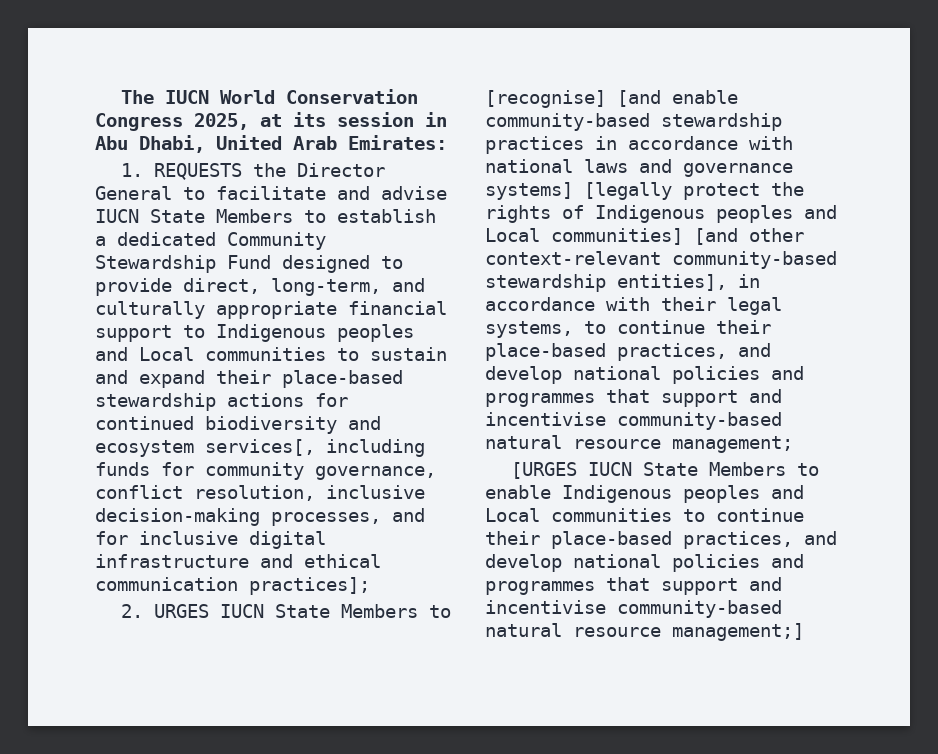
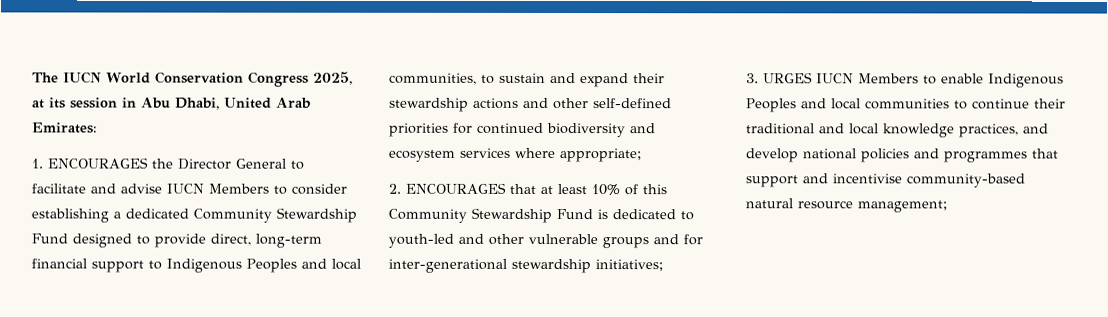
[153,163,242,180] REQUESTS -> [47,157,149,169] ENCOURAGES
[150,209,436,223] State Members to establish -> [208,183,347,195] [31,208,109,223] Members to consider establishing
[271,278,425,296] [95,301,447,319] [95,324,414,342] [95,347,326,361] long-term, and culturally appropriate financial support to Indigenous peoples and Local communities -> [255,233,322,248] [31,258,361,273] [389,72,477,85] long-term financial support to Indigenous Peoples and local communities,
[282,370,403,388] place-based -> (665, 78) none
(304, 400) none -> [523,97,672,110] [389,122,449,137] and other self-defined priorities
[205,439,425,457] [95,462,436,480] [95,485,425,501] [95,508,425,526] [95,531,326,549] [95,554,381,568] [95,577,370,595] [120,604,143,618] services[, including funds for community governance, conflict resolution, inclusive decision-making processes, and for inclusive digital infrastructure and ethical communication practices]; // 2. -> [460,147,642,163] [388,182,667,196] [388,207,694,223] [388,233,703,249] [388,258,663,274] [746,73,759,84] services where appropriate; // 2. ENCOURAGES that at least 10% of this Community Stewardship Fund is dedicated to youth-led and other vulnerable groups and for inter-generational stewardship initiatives; // 3.
[274,604,451,618] [485,90,738,108] [485,113,782,131] [485,136,793,154] [485,159,793,177] [485,182,804,200] [485,205,837,223] [485,228,804,245] [485,251,837,269] [485,274,760,292] [485,297,782,315] [485,320,771,338] [485,343,606,361] State Members to [recognise] [and enable community-based stewardship practices in accordance with national laws and governance systems] [legally protect the rights of Indigenous peoples and Local communities] [and other context-relevant community-based stewardship entities], in accordance with their legal systems, to continue their place-based -> [858,73,1064,88] [746,98,1066,113] [746,123,955,138] Members to enable Indigenous Peoples and local communities to continue their traditional and local knowledge
[510,462,819,479] [485,485,804,503] [485,508,804,522] [485,531,837,549] [485,554,804,572] [485,577,782,595] [485,600,782,618] [485,623,804,641] // [URGES IUCN State Members to enable Indigenous peoples and Local communities to continue their place-based practices, and develop national policies and programmes that support and incentivise community-based natural resource management;] -> (947, 206) none

